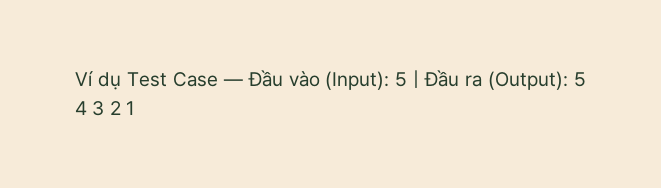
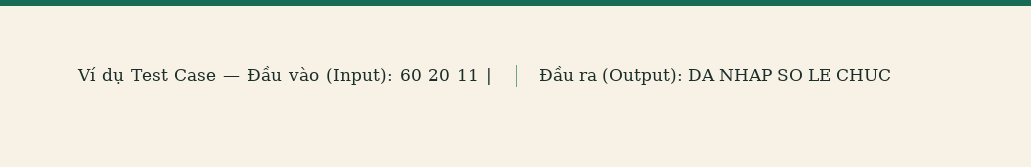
[395,72,408,87] 5 -> [399,69,480,81] 60 20 11
[574,72,586,87] [75,101,135,116] 5 4 3 2 1 -> [688,69,891,81] DA NHAP SO LE CHUC

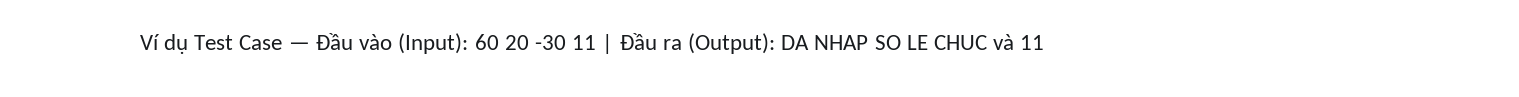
(451, 75) none -> [534,35,566,50] -30
(891, 75) none -> [993,34,1045,50] và 11

